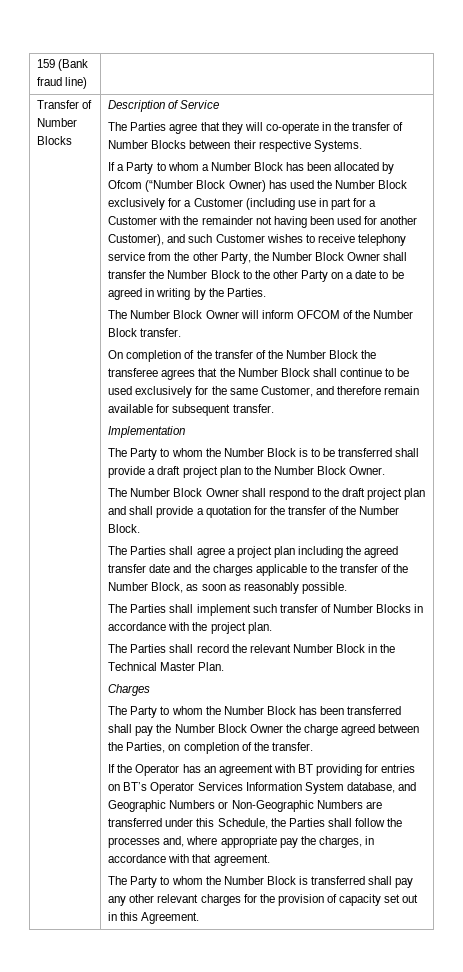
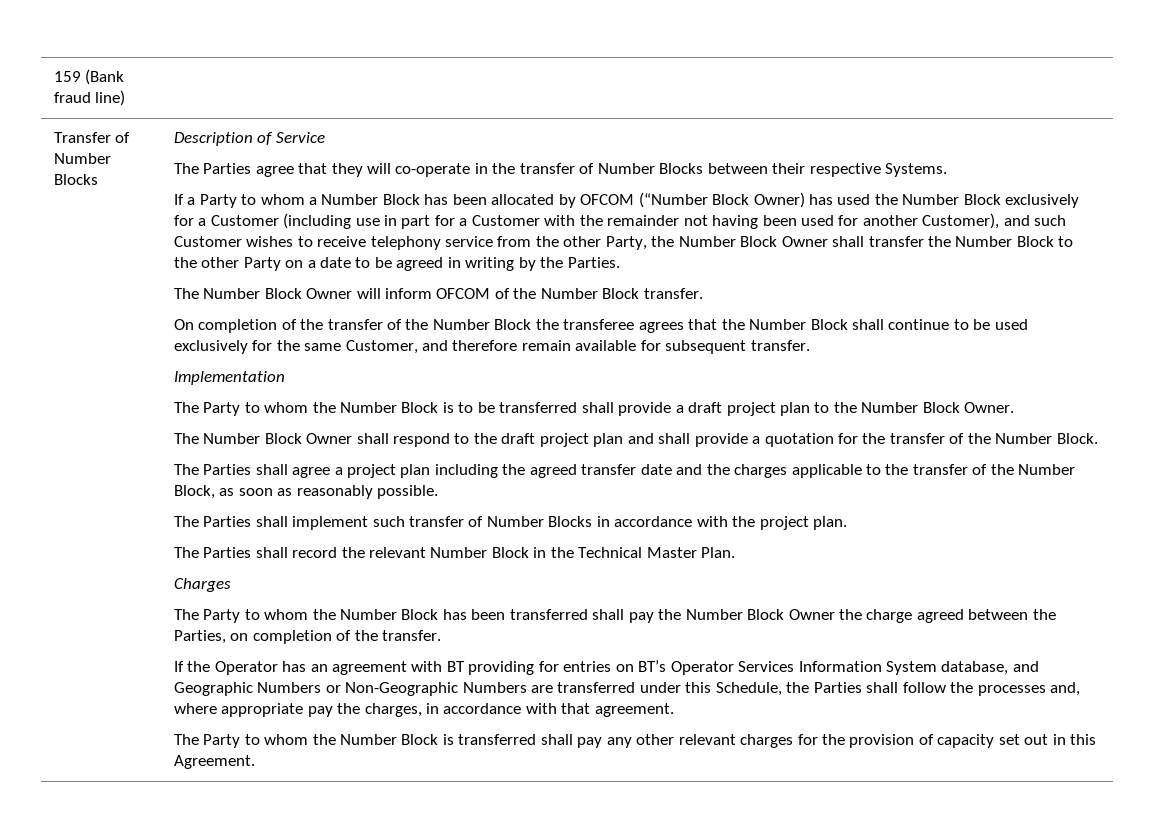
[108,180,143,189] Ofcom -> [580,194,635,205] OFCOM

